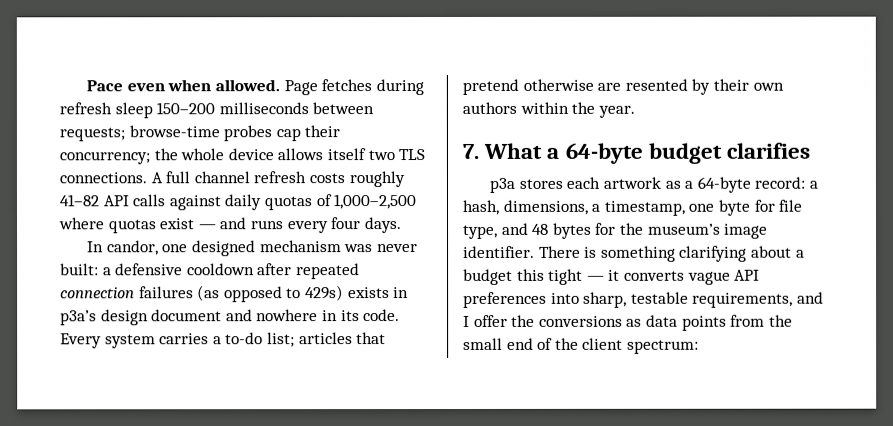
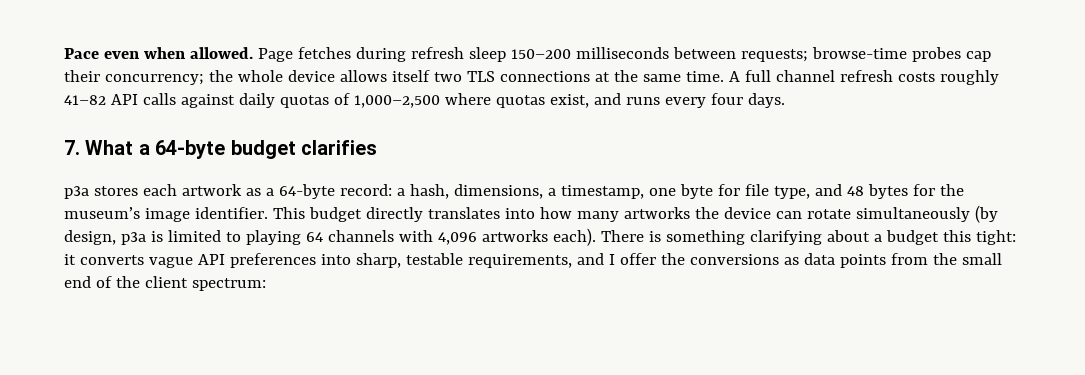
[59,172,147,184] connections. -> [499,70,724,82] connections at the same time.
[160,218,217,230] exist — -> [549,94,589,108] exist,
[87,240,418,257] [60,263,360,280] [60,285,410,303] [60,309,401,326] [60,332,387,349] [462,78,784,95] [462,101,635,118] // In candor, one designed mechanism was never built: a defensive cooldown after repeated connection failures (as opposed to 429s) exists in p3a’s design document and nowhere in its code. Every system carries a to-do list; articles that pretend otherwise are resented by their own authors within the year. -> (785, 100) none
(535, 251) none -> [272,205,998,223] [64,228,596,246] This budget directly translates into how many artworks the device can rotate simultaneously (by design, p3a is limited to playing 64 channels with 4,096 artworks each).
[548,268,605,285] tight — -> [975,230,1016,245] tight:

